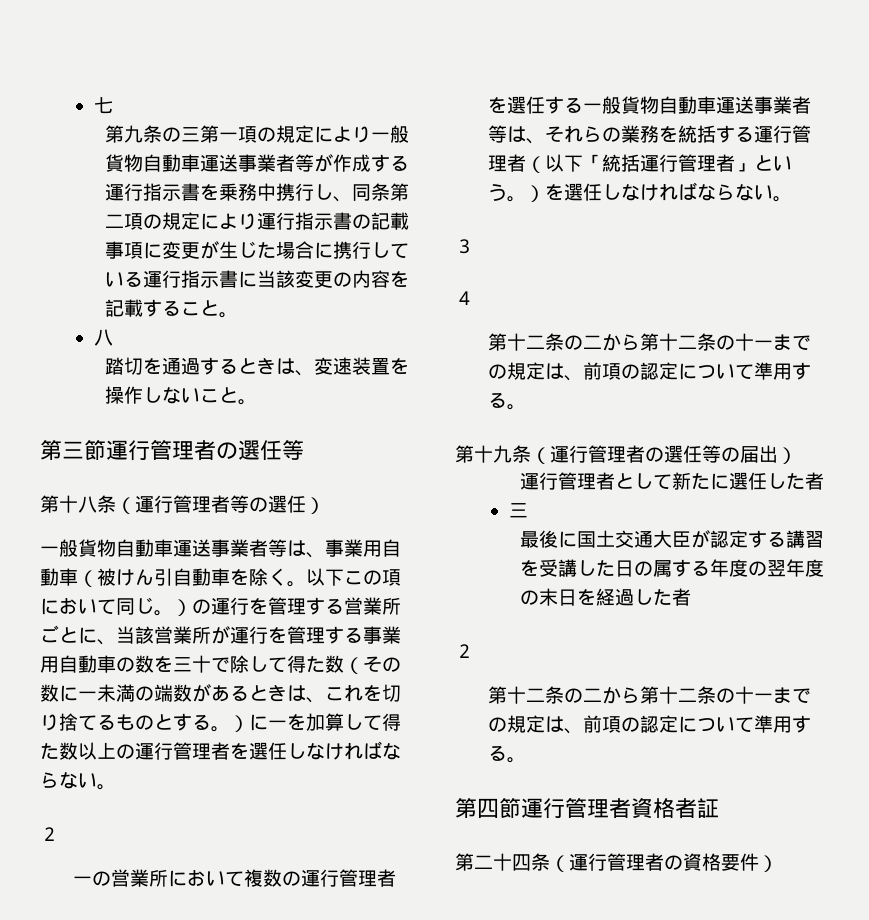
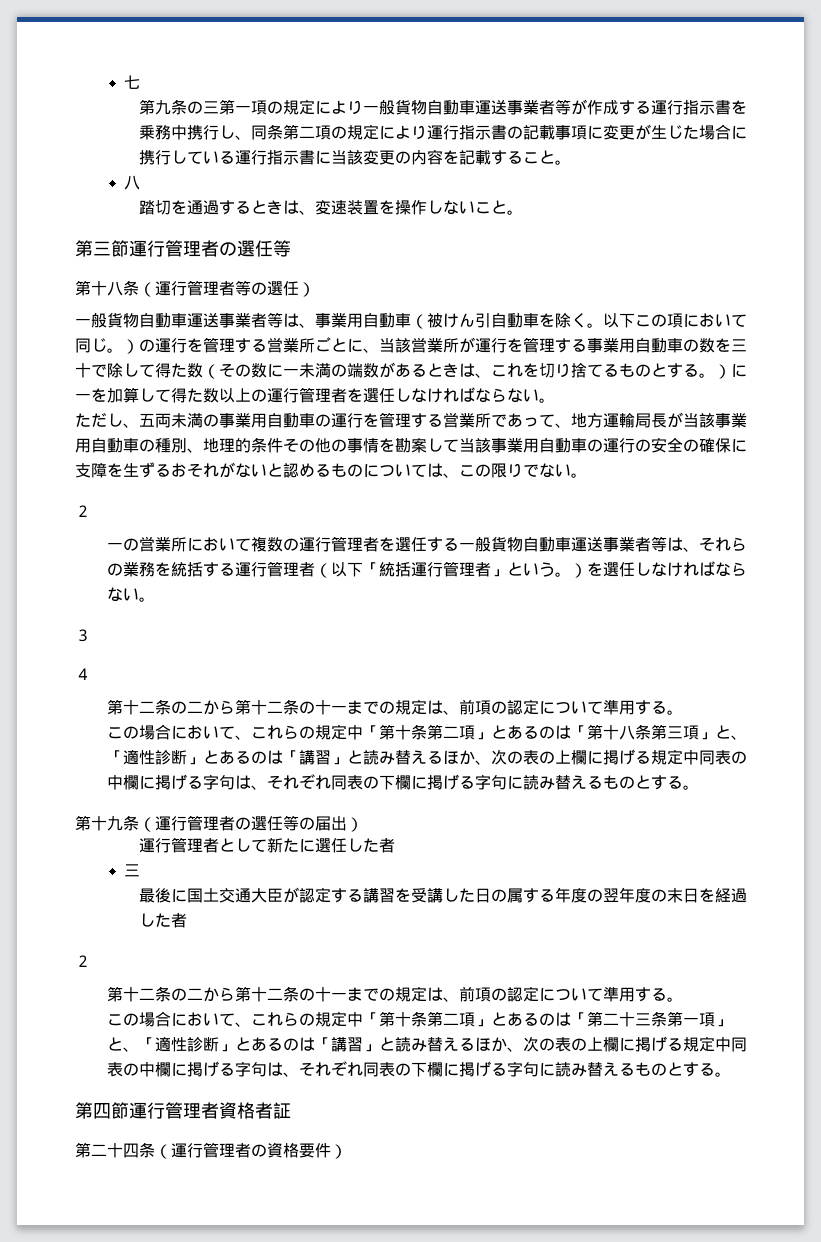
(116, 787) none -> [75,412,747,428] [75,437,747,453] [75,462,587,478] // ただし、五両未満の事業用自動車の運行を管理する営業所であって、地方運輸局長が当該事業用自動車の種別、地理的条件その他の事情を勘案して当該事業用自動車の運行の安全の確保に支障を生ずるおそれがないと認めるものについては、この限りでない。
(526, 407) none -> [106,724,747,740] [106,749,747,765] [106,774,699,790] // この場合において、これらの規定中「第十条第二項」とあるのは「第十八条第三項」と、「適性診断」とあるのは「講習」と読み替えるほか、次の表の上欄に掲げる規定中同表の中欄に掲げる字句は、それぞれ同表の下欄に掲げる字句に読み替えるものとする。
(526, 760) none -> [106,1011,731,1027] [106,1036,747,1052] [106,1061,731,1077] // この場合において、これらの規定中「第十条第二項」とあるのは「第二十三条第一項」と、「適性診断」とあるのは「講習」と読み替えるほか、次の表の上欄に掲げる規定中同表の中欄に掲げる字句は、それぞれ同表の下欄に掲げる字句に読み替えるものとする。

